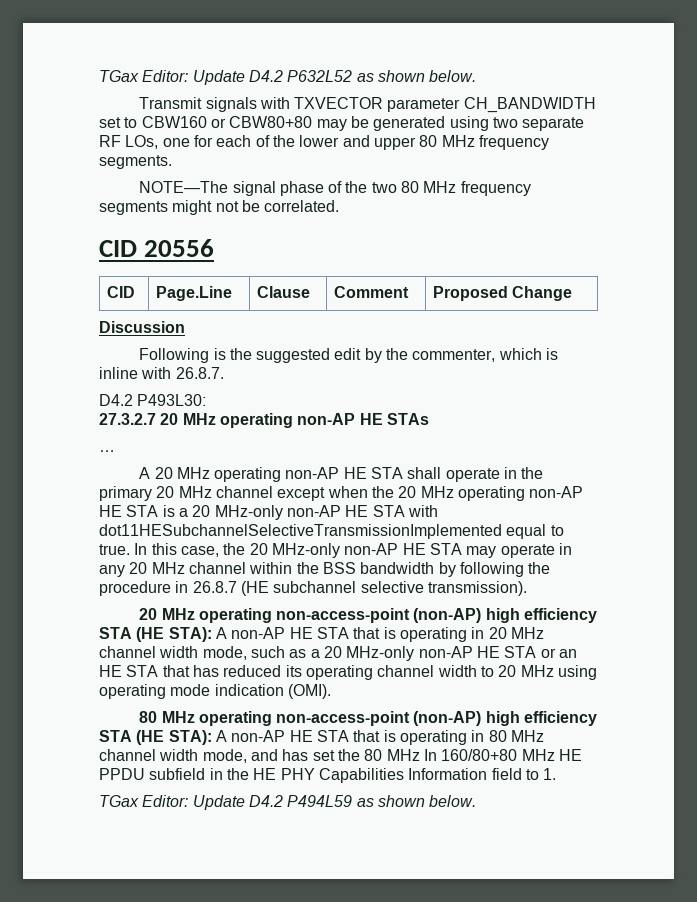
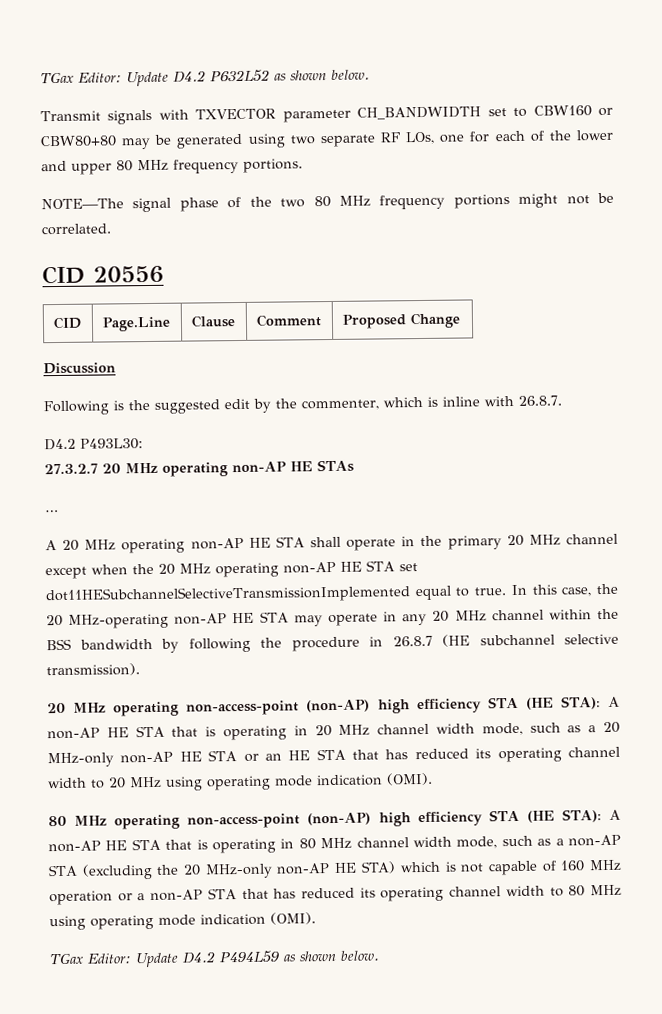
[99,155,172,169] segments. -> [243,158,303,173] portions.
[99,201,168,215] segments -> [453,194,510,209] portions
[162,505,438,520] is a 20 MHz-only non-AP HE STA with -> [398,563,418,572] set
[271,543,340,558] MHz-only -> [68,613,170,629] MHz-operating
[250,749,582,761] [99,768,557,783] and has set the 80 MHz In 160/80+80 MHz HE PPDU subfield in the HE PHY Capabilities Information field to 1. -> [501,834,622,847] [48,859,622,880] [49,884,622,906] [49,912,316,931] such as a non-AP STA (excluding the 20 MHz-only non-AP HE STA) which is not capable of 160 MHz operation or a non-AP STA that has reduced its operating channel width to 80 MHz using operating mode indication (OMI).

